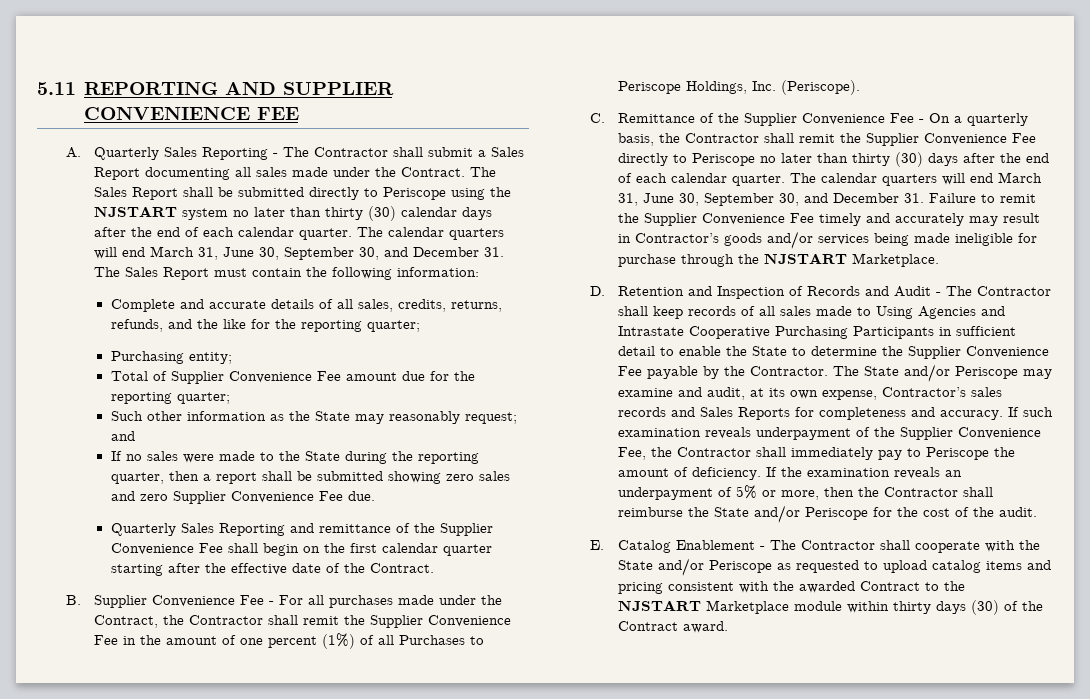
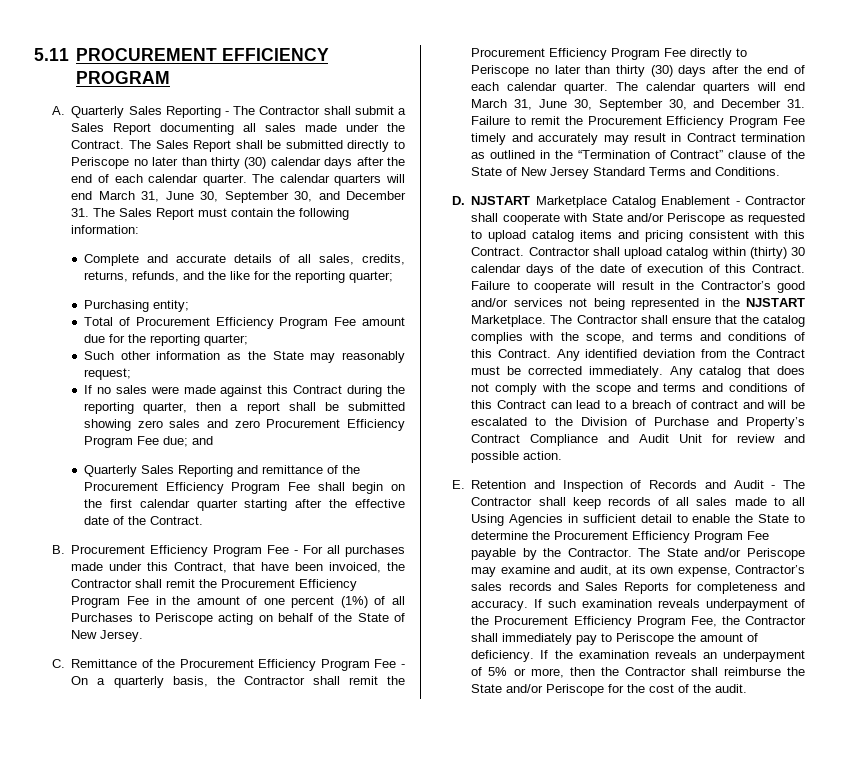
[83,82,394,95] [83,107,299,120] REPORTING AND SUPPLIER CONVENIENCE FEE -> [75,48,329,61] [75,71,170,84] PROCUREMENT EFFICIENCY PROGRAM
[451,187,512,200] [94,206,229,220] using the NJSTART system -> (130, 163) none
[170,371,312,384] Supplier Convenience -> [135,317,329,329] Procurement Efficiency Program
[110,431,135,441] and -> (132, 374) none
[259,451,340,461] to the State -> [220,385,343,397] against this Contract
[172,491,375,504] Supplier Convenience Fee due. -> [266,419,405,431] [84,436,214,448] Procurement Efficiency Program Fee due; and
[439,523,493,536] [110,543,194,555] Supplier Convenience -> [84,482,281,494] Procurement Efficiency Program
[94,595,236,608] Supplier Convenience -> [71,545,263,557] Procurement Efficiency Program
[481,595,503,605] [94,615,512,628] the Contract, the Contractor shall remit the Supplier Convenience -> [147,562,405,573] [71,579,358,591] [71,596,121,608] this Contract, that have been invoiced, the Contractor shall remit the Procurement Efficiency Program
[686,80,861,95] Holdings, Inc. (Periscope). -> [218,613,405,625] [71,630,144,642] acting on behalf of the State of New Jersey.
[744,113,886,126] Supplier Convenience -> [179,659,370,671] Procurement Efficiency Program
[866,133,1008,146] Supplier Convenience -> [471,48,661,60] Procurement Efficiency Program
[644,213,786,226] Supplier Convenience -> [587,116,779,128] Procurement Efficiency Program
[635,231,1038,249] [618,253,940,267] [589,286,605,296] Contractor’s goods and/or services being made ineligible for purchase through the NJSTART Marketplace. // D. -> [686,133,805,142] [471,150,805,159] [471,167,781,179] [451,196,806,208] [471,213,805,225] [471,230,805,242] [471,247,805,259] [471,264,806,276] [471,281,805,293] [471,298,805,310] [471,315,805,327] [471,332,805,344] [471,349,805,361] [471,366,805,378] [471,383,805,395] [471,400,805,409] [471,417,805,429] [471,434,805,446] [471,451,563,463] [451,480,465,489] Contract termination as outlined in the “Termination of Contract” clause of the State of New Jersey Standard Terms and Conditions. // D. NJSTART Marketplace Catalog Enablement - Contractor shall cooperate with State and/or Periscope as requested to upload catalog items and pricing consistent with this Contract. Contractor shall upload catalog within (thirty) 30 calendar days of the date of execution of this Contract. Failure to cooperate will result in the Contractor’s good and/or services not being represented in the NJSTART Marketplace. The Contractor shall ensure that the catalog complies with the scope, and terms and conditions of this Contract. Any identified deviation from the Contract must be corrected immediately. Any catalog that does not comply with the scope and terms and conditions of this Contract can lead to a breach of contract and will be escalated to the Division of Purchase and Property’s Contract Compliance and Audit Unit for review and possible action. // E.
(872, 311) none -> [792,497,805,506] all
[981,306,1006,316] [618,326,935,339] and Intrastate Cooperative Purchasing Participants -> (564, 520) none
[908,346,1050,359] Supplier Convenience -> [554,531,744,543] Procurement Efficiency Program
[900,427,1042,440] Supplier Convenience -> [494,616,686,628] Procurement Efficiency Program
[589,540,1041,553] [618,558,1052,576] [618,581,966,594] [618,600,1044,615] [618,621,729,633] // E. Catalog Enablement - The Contractor shall cooperate with the State and/or Periscope as requested to upload catalog items and pricing consistent with the awarded Contract to the NJSTART Marketplace module within thirty days (30) of the Contract award. -> (748, 688) none

